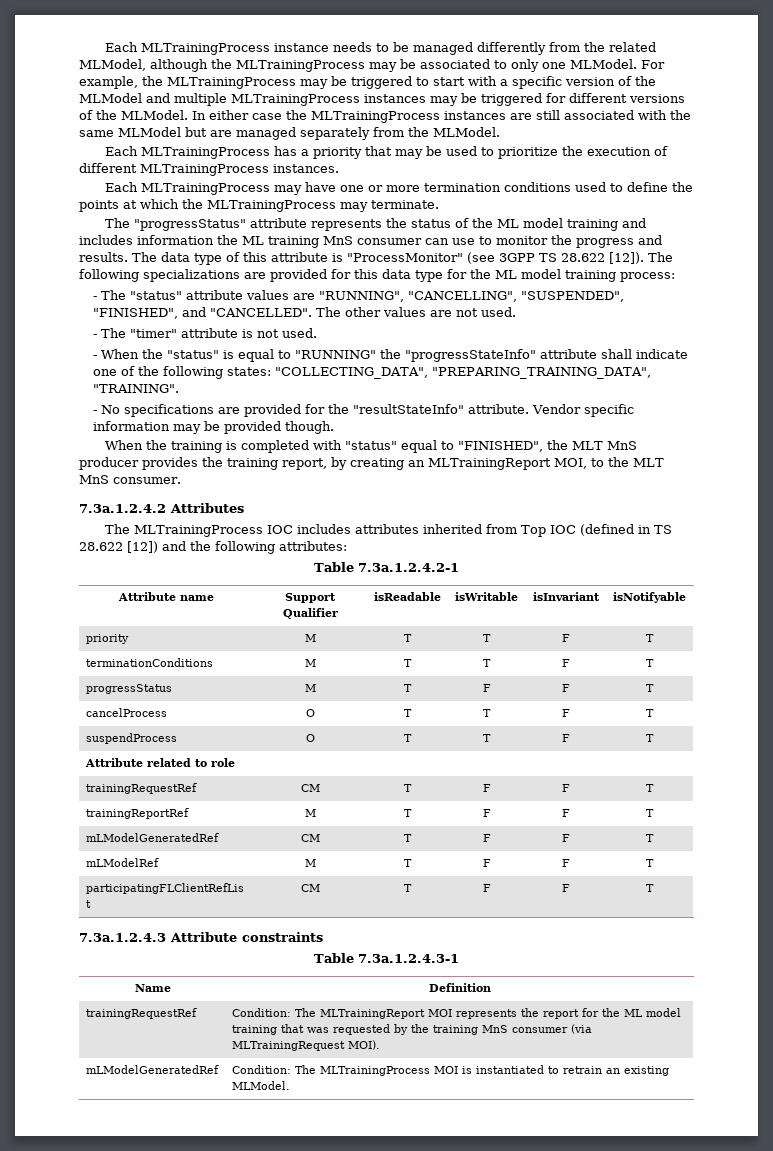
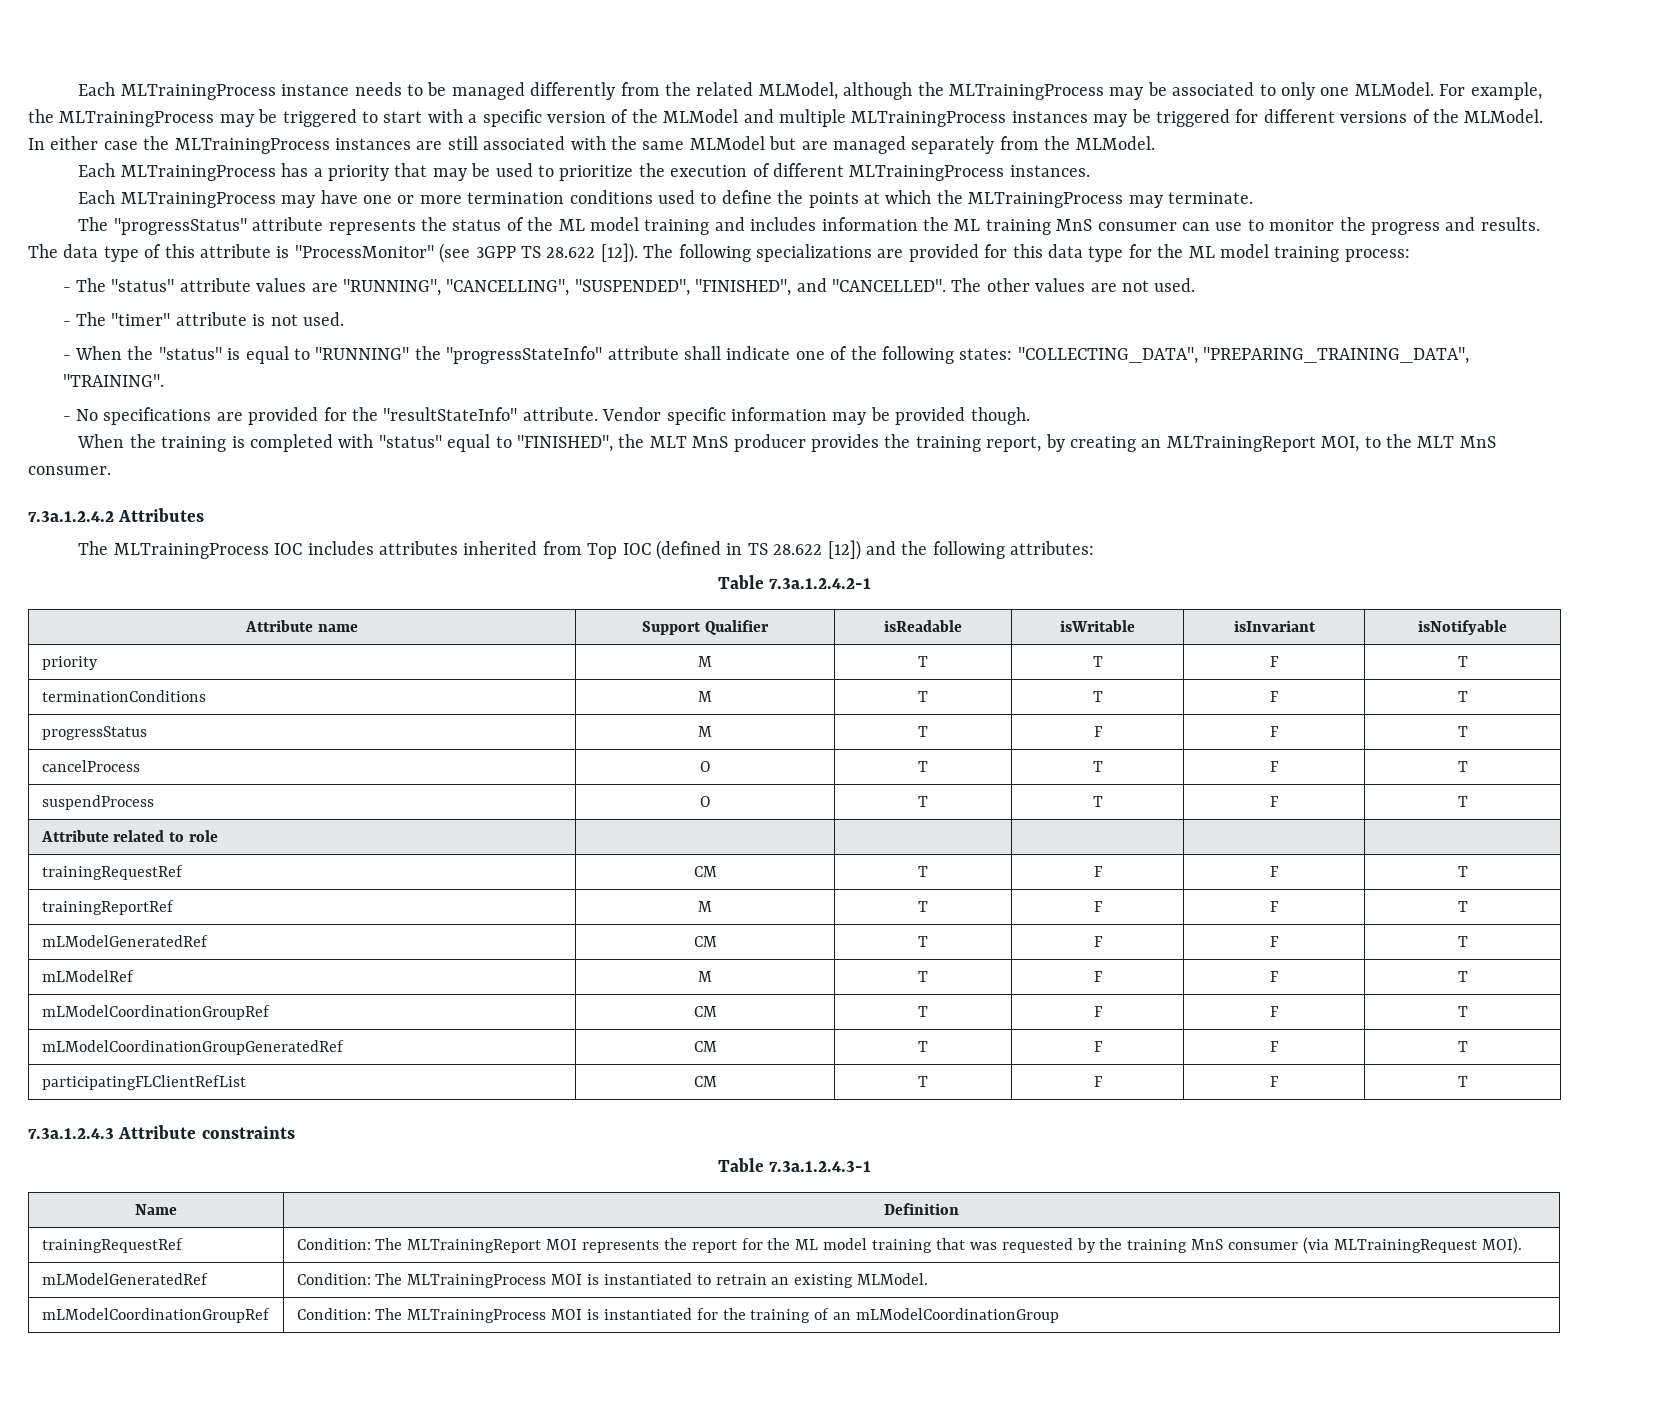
(654, 863) none -> [41,1005,270,1020] [693,1006,717,1017] [918,1006,929,1017] [1093,1006,1103,1017] [1270,1006,1279,1017] [1457,1006,1468,1017] [41,1040,344,1055] [693,1041,717,1052] [918,1041,929,1052] [1093,1041,1103,1052] [1270,1041,1279,1052] [1457,1041,1468,1052] // mLModelCoordinationGroupRef | CM | T | F | F | T // mLModelCoordinationGroupGeneratedRef | CM | T | F | F | T
(290, 1085) none -> [41,1308,270,1323] [296,1308,1060,1323] // mLModelCoordinationGroupRef | Condition: The MLTrainingProcess MOI is instantiated for the training of an mLModelCoordinationGroup

